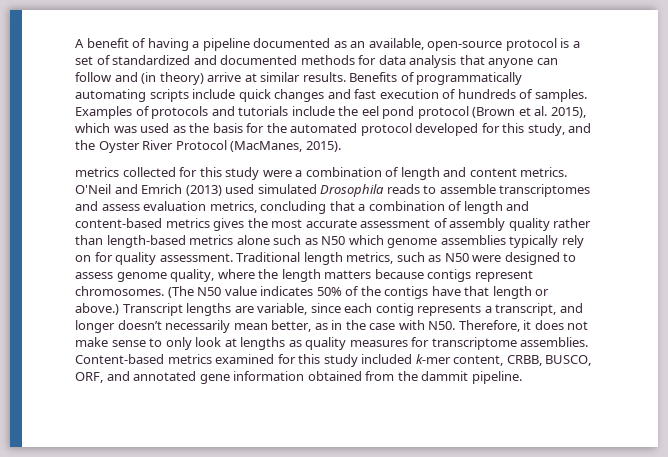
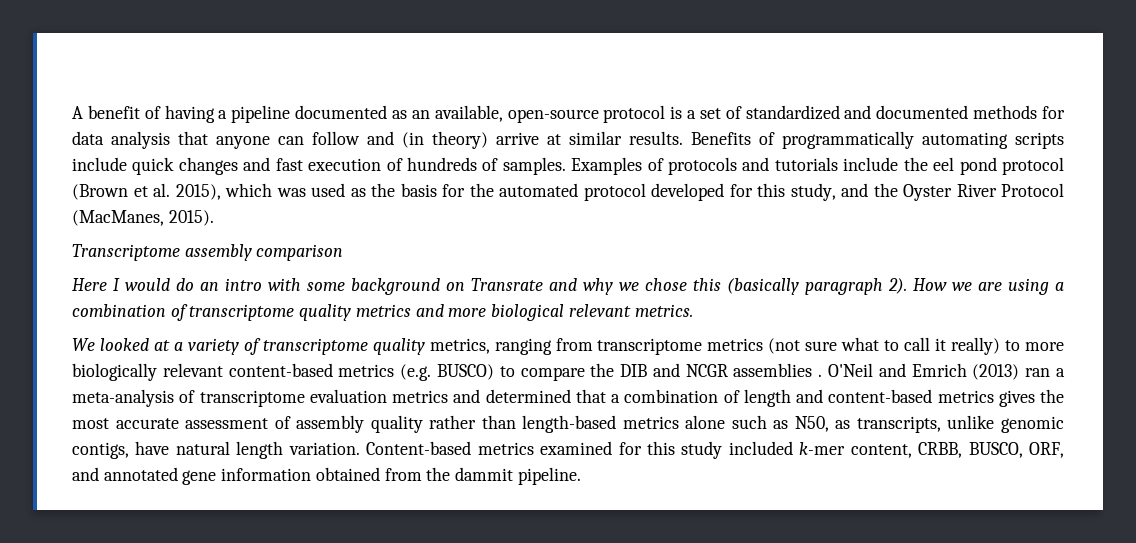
[75,167,568,180] [75,184,591,197] [75,201,327,214] metrics collected for this study were a combination of length and content metrics. O'Neil and Emrich (2013) used simulated Drosophila reads to assemble transcriptomes and assess evaluation metrics, concluding -> [72,244,344,261] [72,278,1064,295] [72,304,693,321] [72,337,1065,355] [72,363,1065,381] [72,389,571,407] Transcriptome assembly comparison // Here I would do an intro with some background on Transrate and why we chose this (basically paragraph 2). How we are using a combination of transcriptome quality metrics and more biological relevant metrics. // We looked at a variety of transcriptome quality metrics, ranging from transcriptome metrics (not sure what to call it really) to more biologically relevant content-based metrics (e.g. BUSCO) to compare the DIB and NCGR assemblies . O'Neil and Emrich (2013) ran a meta-analysis of transcriptome evaluation metrics and determined
[321,235,584,248] [75,252,577,265] [75,269,533,282] [75,286,550,299] [75,303,583,316] [75,320,589,333] [75,337,589,350] N50 which genome assemblies typically rely on for quality assessment. Traditional length metrics, such as N50 were designed to assess genome quality, where the length matters because contigs represent chromosomes. (The N50 value indicates 50% of the contigs have that length or above.) Transcript lengths are variable, since each contig represents a transcript, and longer doesn’t necessarily mean better, as in the case with N50. Therefore, it does not make sense to only look at lengths as quality measures for transcriptome assemblies. -> [794,415,1064,433] [72,441,360,459] N50, as transcripts, unlike genomic contigs, have natural length variation.

